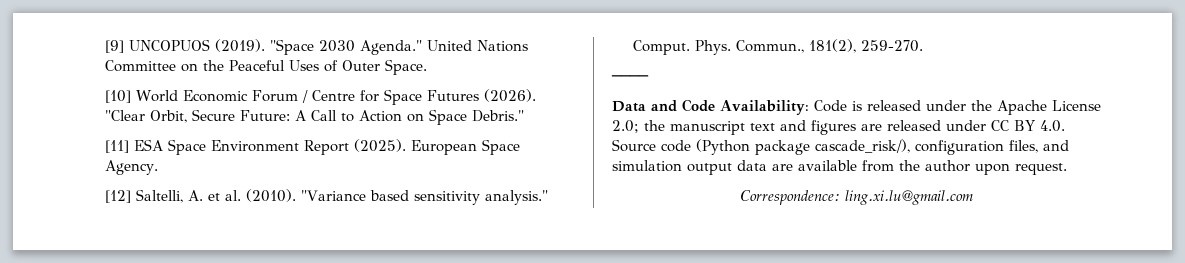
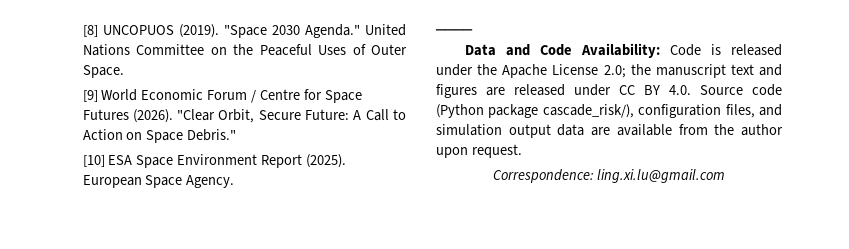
[104,40,124,53] [9] -> [82,25,98,37] [8]
[104,90,131,103] [10] -> [82,90,98,102] [9]
[104,140,129,153] [11] -> [82,155,105,167] [10]
[104,189,548,205] [632,39,923,55] // [12] Saltelli, A. et al. (2010). "Variance based sensitivity analysis." Comput. Phys. Commun., 181(2), 259-270. -> (235, 181) none

